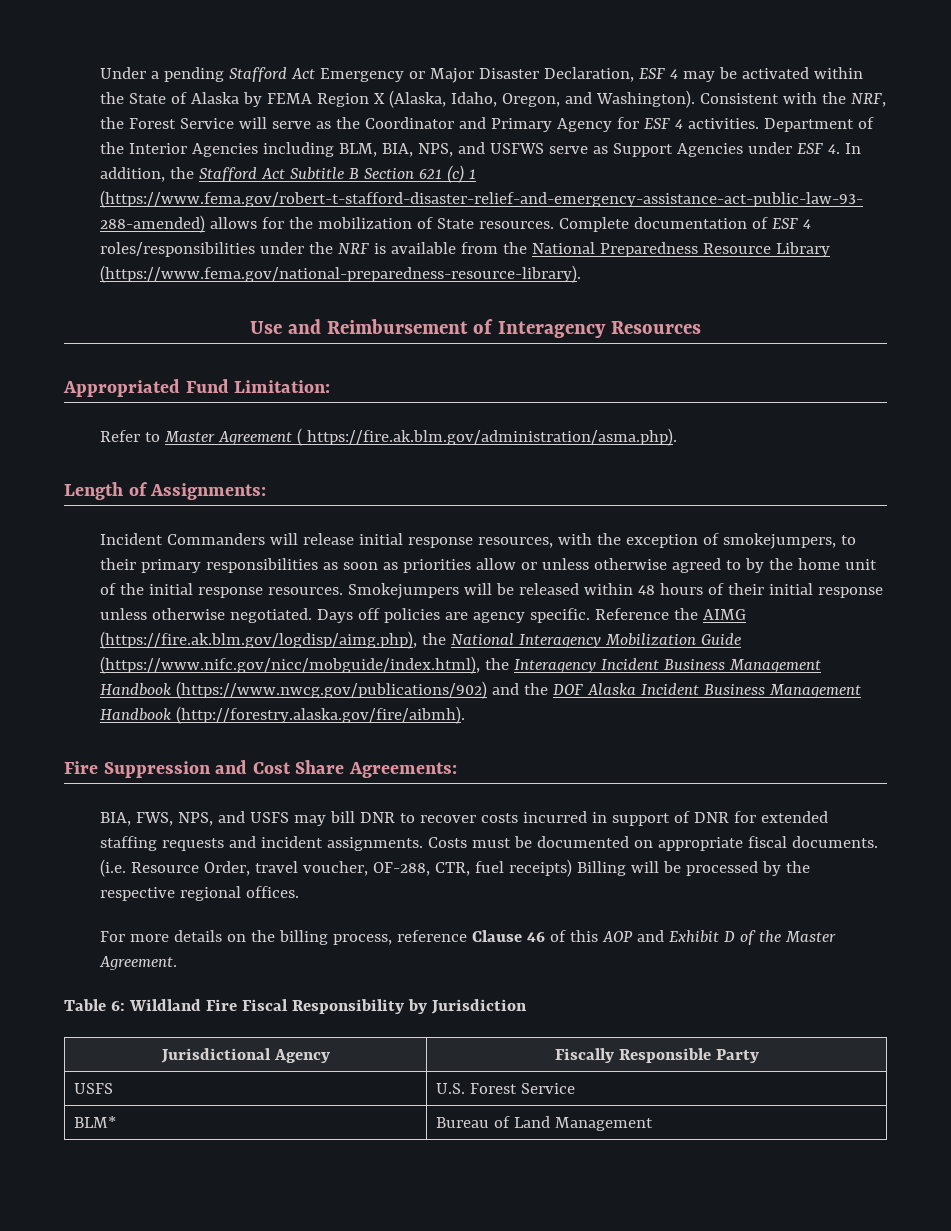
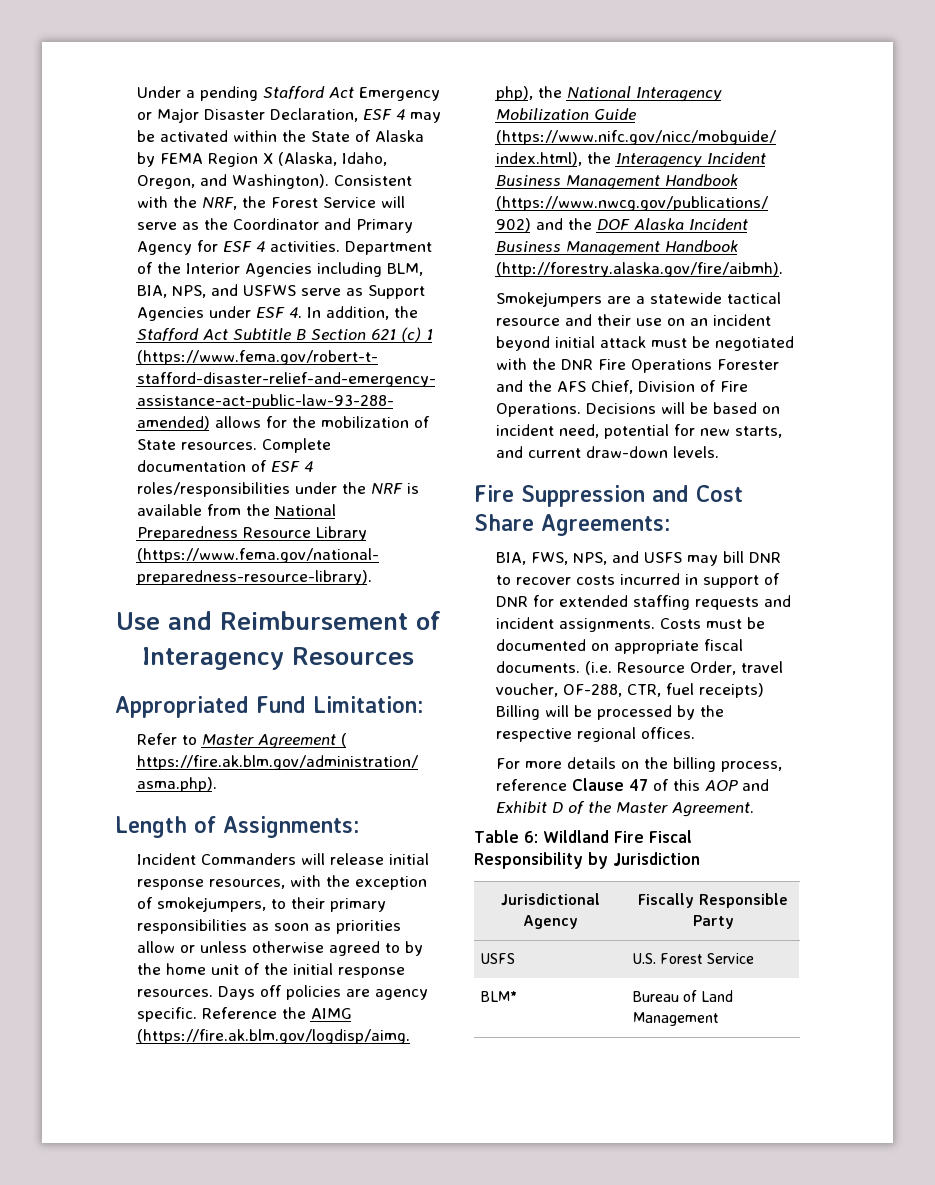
[348,583,884,599] [100,608,313,623] Smokejumpers will be released within 48 hours of their initial response unless otherwise negotiated. -> (213, 993) none
(466, 715) none -> [495,292,781,307] [495,314,771,326] [495,336,794,351] [495,358,779,373] [495,380,748,394] [495,402,780,417] [495,424,782,439] [495,446,719,458] // Smokejumpers are a statewide tactical resource and their use on an incident beyond initial attack must be negotiated with the DNR Fire Operations Forester and the AFS Chief, Division of Fire Operations. Decisions will be based on incident need, potential for new starts, and current draw-down levels.
[527,932,546,942] 46 -> [628,779,648,791] 47

